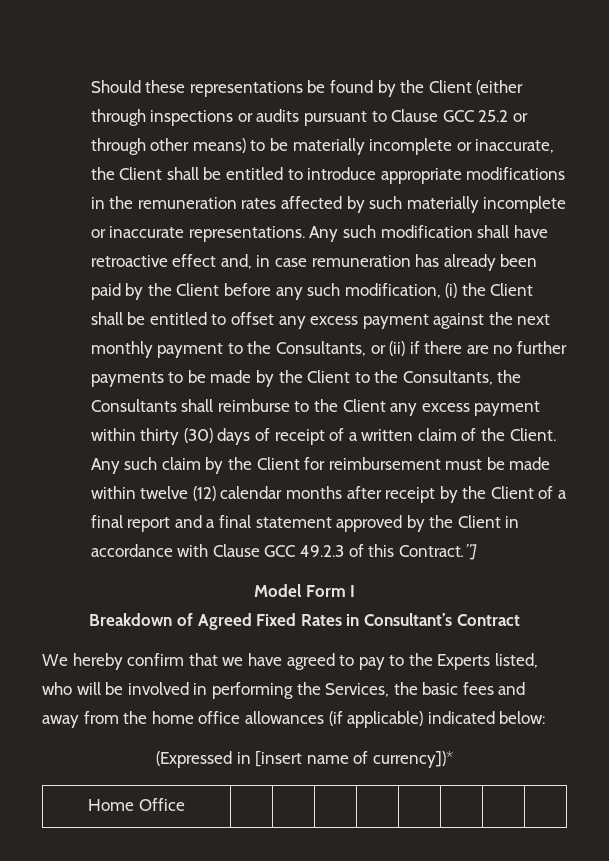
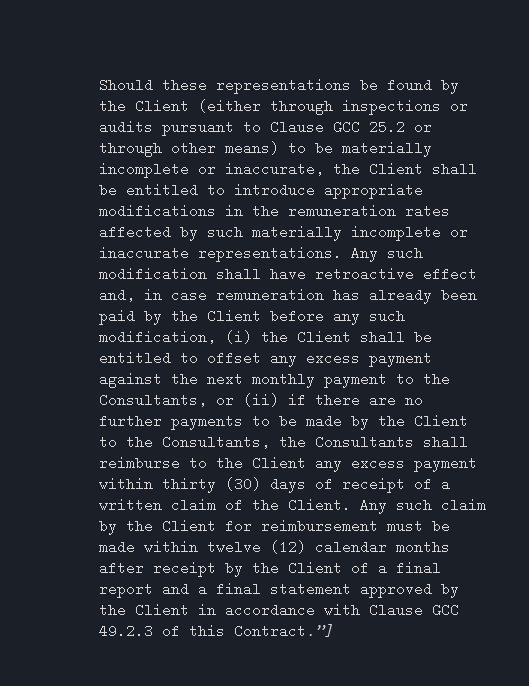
[253,584,356,597] [89,613,520,630] [42,653,539,670] [42,682,526,699] [42,711,546,728] [156,751,453,768] [88,798,185,811] // Model Form I // Breakdown of Agreed Fixed Rates in Consultant’s Contract // We hereby confirm that we have agreed to pay to the Experts listed, who will be involved in performing the Services, the basic fees and away from the home office allowances (if applicable) indicated below: // (Expressed in [insert name of currency])* // Home Office | | | | | | | | -> (333, 631) none

